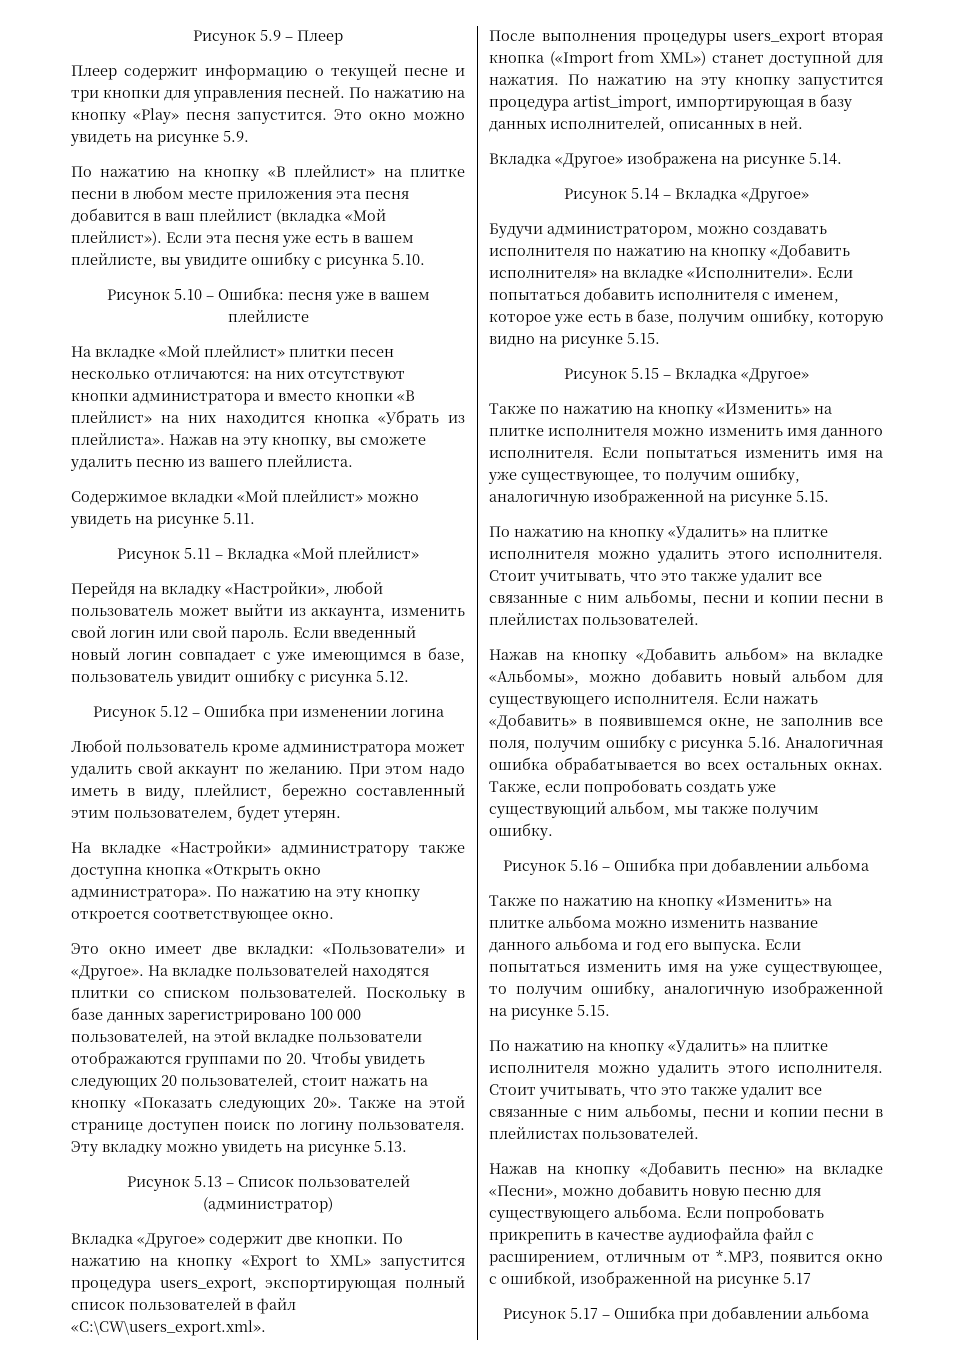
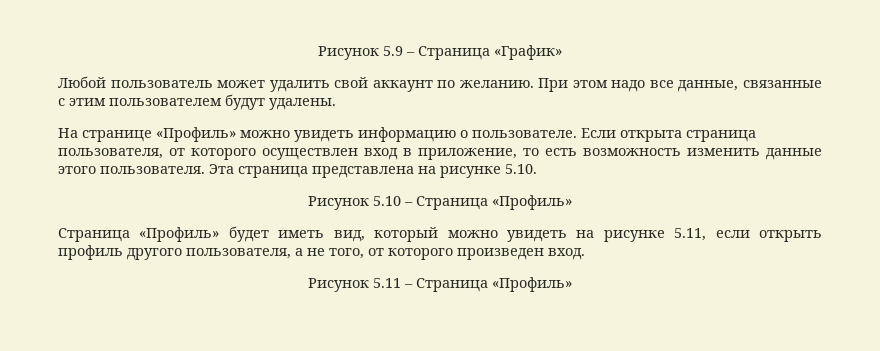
[297,30,343,45] [71,64,465,80] [71,86,465,102] [71,108,465,124] [70,131,249,146] [71,165,465,181] [71,186,409,203] [71,208,386,224] [71,231,414,247] [71,252,425,269] [106,287,430,304] [227,310,309,322] [71,345,394,360] [71,370,405,383] [71,390,415,405] [71,410,465,427] [71,433,426,449] [70,455,353,471] [71,490,419,506] [70,513,255,528] [117,547,419,563] [71,581,383,598] [71,604,465,620] [71,626,416,642] [71,647,465,664] [71,669,409,686] [92,704,444,721] Плеер // Плеер содержит информацию о текущей песне и три кнопки для управления песней. По нажатию на кнопку «Play» песня запустится. Это окно можно увидеть на рисунке 5.9. // По нажатию на кнопку «В плейлист» на плитке песни в любом месте приложения эта песня добавится в ваш плейлист (вкладка «Мой плейлист»). Если эта песня уже есть в вашем плейлисте, вы увидите ошибку с рисунка 5.10. // Рисунок 5.10 – Ошибка: песня уже в вашем плейлисте // На вкладке «Мой плейлист» плитки песен несколько отличаются: на них отсутствуют кнопки администратора и вместо кнопки «В плейлист» на них находится кнопка «Убрать из плейлиста». Нажав на эту кнопку, вы сможете удалить песню из вашего плейлиста. // Содержимое вкладки «Мой плейлист» можно увидеть на рисунке 5.11. // Рисунок 5.11 – Вкладка «Мой плейлист» // Перейдя на вкладку «Настройки», любой пользователь может выйти из аккаунта, изменить свой логин или свой пароль. Если введенный новый логин совпадает с уже имеющимся в базе, пользователь увидит ошибку с рисунка 5.12. // Рисунок 5.12 – Ошибка при изменении логина -> [418,45,562,60] Страница «График»
[232,743,411,756] кроме администратора -> (213, 84) none
[71,783,465,800] [71,805,341,822] [71,841,465,857] [71,864,321,879] [71,886,420,901] [71,910,334,923] [71,943,465,957] [71,964,429,980] [71,986,465,1002] [71,1007,361,1024] [71,1030,422,1045] [71,1051,425,1068] [71,1074,428,1090] [71,1096,465,1112] [71,1121,465,1134] [71,1141,407,1156] [126,1175,410,1191] [203,1197,333,1213] [71,1233,403,1248] [71,1255,465,1270] [71,1276,466,1292] [71,1298,296,1314] [71,1320,266,1336] [489,30,883,45] [489,50,883,67] [489,74,883,89] [489,94,852,111] [489,117,803,132] [489,151,842,168] [563,188,809,203] [489,223,827,238] [489,243,850,260] [489,267,853,281] [489,287,839,303] [489,309,883,326] [489,333,660,348] [563,368,809,383] [489,403,832,418] [489,427,883,439] [489,447,883,458] [488,467,800,484] [489,489,829,506] [489,526,828,541] [489,550,883,563] [489,570,822,585] [489,590,883,606] [489,613,699,625] [489,647,883,664] [489,669,883,685] [489,693,818,708] [489,713,883,729] [489,735,883,752] [489,757,883,774] [489,779,776,796] [489,801,819,818] [489,823,553,840] [503,858,869,875] [489,895,832,910] [489,915,818,928] [489,937,801,954] [489,963,883,976] [489,981,883,998] [489,1005,610,1020] [489,1040,828,1055] [489,1064,883,1077] [489,1084,822,1099] [489,1104,883,1120] [489,1127,699,1139] [489,1161,883,1178] [489,1183,821,1200] [489,1205,824,1222] [489,1228,814,1244] [489,1250,883,1266] [489,1271,811,1288] [503,1306,869,1323] иметь в виду, плейлист, бережно составленный этим пользователем, будет утерян. // На вкладке «Настройки» администратору также доступна кнопка «Открыть окно администратора». По нажатию на эту кнопку откроется соответствующее окно. // Это окно имеет две вкладки: «Пользователи» и «Другое». На вкладке пользователей находятся плитки со списком пользователей. Поскольку в базе данных зарегистрировано 100 000 пользователей, на этой вкладке пользователи отображаются группами по 20. Чтобы увидеть следующих 20 пользователей, стоит нажать на кнопку «Показать следующих 20». Также на этой странице доступен поиск по логину пользователя. Эту вкладку можно увидеть на рисунке 5.13. // Рисунок 5.13 – Список пользователей (администратор) // Вкладка «Другое» содержит две кнопки. По нажатию на кнопку «Export to XML» запустится процедура users_export, экспортирующая полный список пользователей в файл «C:\CW\users_export.xml». // После выполнения процедуры users_export вторая кнопка («Import from XML») станет доступной для нажатия. По нажатию на эту кнопку запустится процедура artist_import, импортирующая в базу данных исполнителей, описанных в ней. // Вкладка «Другое» изображена на рисунке 5.14. // Рисунок 5.14 – Вкладка «Другое» // Будучи администратором, можно создавать исполнителя по нажатию на кнопку «Добавить исполнителя» на вкладке «Исполнители». Если попытаться добавить исполнителя с именем, которое уже есть в базе, получим ошибку, которую видно на рисунке 5.15. // Рисунок 5.15 – Вкладка «Другое» // Также по нажатию на кнопку «Изменить» на плитке исполнителя можно изменить имя данного исполнителя. Если попытаться изменить имя на уже существующее, то получим ошибку, аналогичную изображенной на рисунке 5.15. // По нажатию на кнопку «Удалить» на плитке исполнителя можно удалить этого исполнителя. Стоит учитывать, что это также удалит все связанные с ним альбомы, песни и копии песни в плейлистах пользователей. // Нажав на кнопку «Добавить альбом» на вкладке «Альбомы», можно добавить новый альбом для существующего исполнителя. Если нажать «Добавить» в появившемся окне, не заполнив все поля, получим ошибку с рисунка 5.16. Аналогичная ошибка обрабатывается во всех остальных окнах. Также, если попробовать создать уже существующий альбом, мы также получим ошибку. // Рисунок 5.16 – Ошибка при добавлении альбома // Также по нажатию на кнопку «Изменить» на плитке альбома можно изменить название данного альбома и год его выпуска. Если попытаться изменить имя на уже существующее, то получим ошибку, аналогичную изображенной на рисунке 5.15. // По нажатию на кнопку «Удалить» на плитке исполнителя можно удалить этого исполнителя. Стоит учитывать, что это также удалит все связанные с ним альбомы, песни и копии песни в плейлистах пользователей. // Нажав на кнопку «Добавить песню» на вкладке «Песни», можно добавить новую песню для существующего альбома. Если попробовать прикрепить в качестве аудиофайла файл с расширением, отличным от *.MP3, появится окно с ошибкой, изображенной на рисунке 5.17 // Рисунок 5.17 – Ошибка при добавлении альбома -> [649,80,823,92] [58,94,336,110] [58,127,756,142] [58,148,822,160] [58,164,537,178] [308,195,572,210] [58,226,822,242] [58,245,585,260] [308,277,572,292] все данные, связанные с этим пользователем будут удалены. // На странице «Профиль» можно увидеть информацию о пользователе. Если открыта страница пользователя, от которого осуществлен вход в приложение, то есть возможность изменить данные этого пользователя. Эта страница представлена на рисунке 5.10. // Рисунок 5.10 – Страница «Профиль» // Страница «Профиль» будет иметь вид, который можно увидеть на рисунке 5.11, если открыть профиль другого пользователя, а не того, от которого произведен вход. // Рисунок 5.11 – Страница «Профиль»

